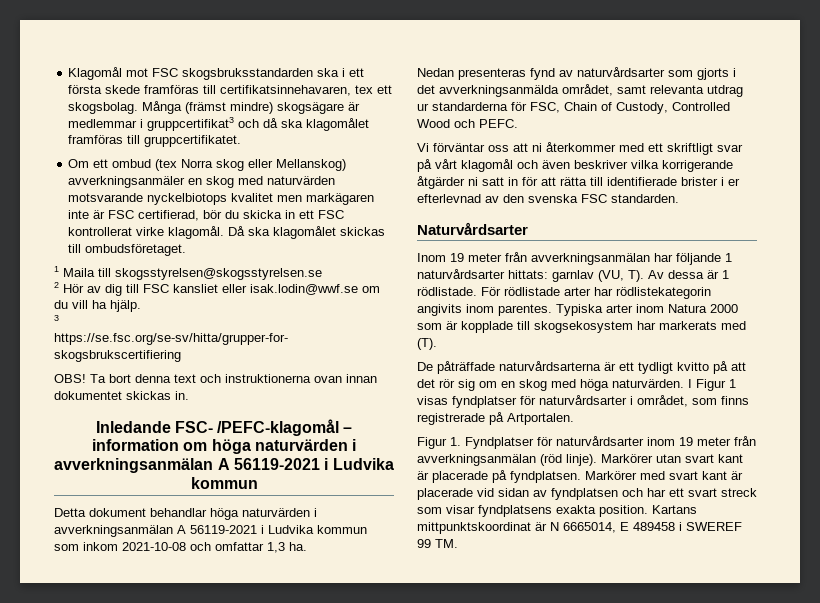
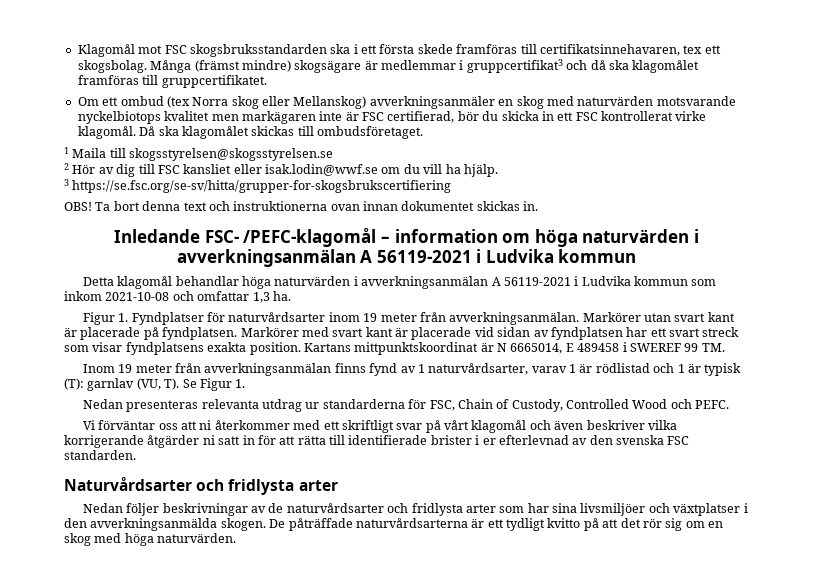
[89,508,146,517] dokument -> [117,276,173,289] klagomål
[417,67,736,80] [417,84,646,97] Nedan presenteras fynd av naturvårdsarter som gjorts i det avverkningsanmälda området, samt -> [82,312,735,325] [64,327,740,340] [64,342,725,355] [82,363,742,376] [64,378,246,391] [82,399,199,412] Figur 1. Fyndplatser för naturvårdsarter inom 19 meter från avverkningsanmälan. Markörer utan svart kant är placerade på fyndplatsen. Markörer med svart kant är placerade vid sidan av fyndplatsen har ett svart streck som visar fyndplatsens exakta position. Kartans mittpunktskoordinat är N 6665014, E 489458 i SWEREF 99 TM. // Inom 19 meter från avverkningsanmälan finns fynd av 1 naturvårdsarter, varav 1 är rödlistad och 1 är typisk (T): garnlav (VU, T). Se Figur 1. // Nedan presenteras
[417,252,732,265] [417,269,729,282] [417,287,711,299] [417,304,738,316] [417,321,746,333] [417,338,437,350] // Inom 19 meter från avverkningsanmälan har följande 1 naturvårdsarter hittats: garnlav (VU, T). Av dessa är 1 rödlistade. För rödlistade arter har rödlistekategorin angivits inom parentes. Typiska arter inom Natura 2000 som är kopplade till skogsekosystem har markerats med (T). // -> [196,479,338,495] [82,503,748,516] [64,518,266,531] och fridlysta arter // Nedan följer beskrivningar av de naturvårdsarter och fridlysta arter som har sina livsmiljöer och växtplatser i den avverkningsanmälda skogen.
[688,379,736,391] [417,395,749,408] [417,412,574,425] [417,436,756,449] [417,454,743,466] [417,470,743,483] [417,488,757,500] [417,505,697,517] [417,522,742,534] [417,539,458,548] I Figur 1 visas fyndplatser för naturvårdsarter i området, som finns registrerade på Artportalen. // Figur 1. Fyndplatser för naturvårdsarter inom 19 meter från avverkningsanmälan (röd linje). Markörer utan svart kant är placerade på fyndplatsen. Markörer med svart kant är placerade vid sidan av fyndplatsen och har ett svart streck som visar fyndplatsens exakta position. Kartans mittpunktskoordinat är N 6665014, E 489458 i SWEREF 99 TM. -> (237, 538) none

